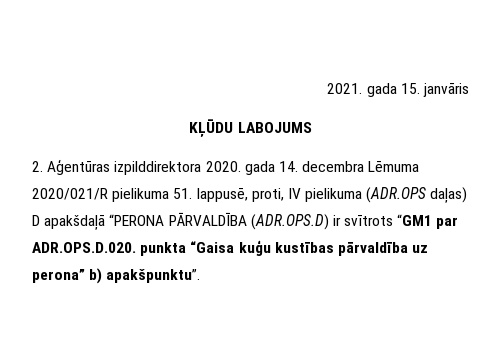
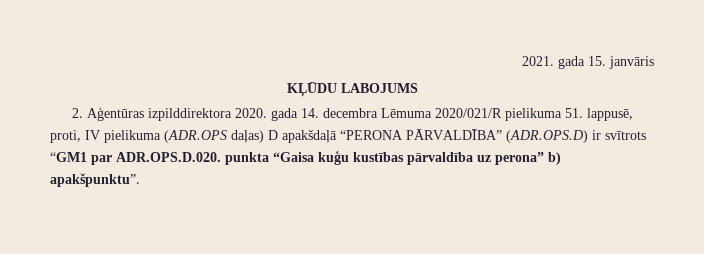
[168,212,247,226] PĀRVALDĪBA -> [406,129,502,140] PĀRVALDĪBA”

